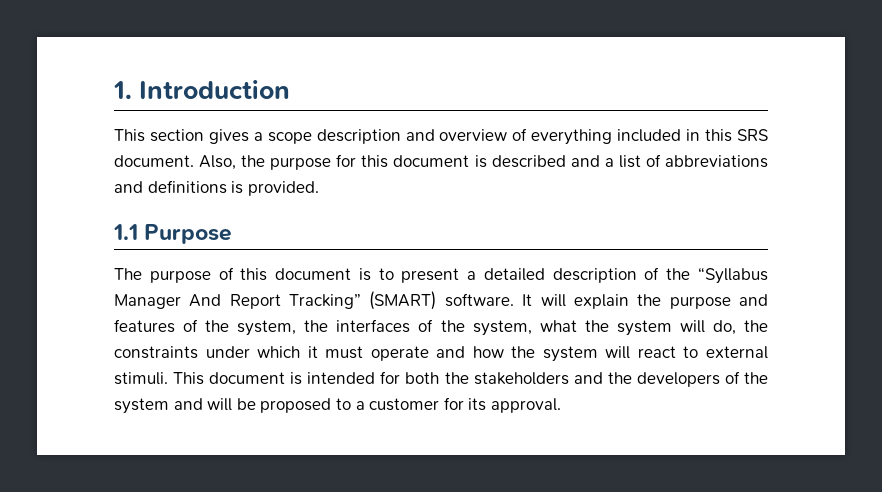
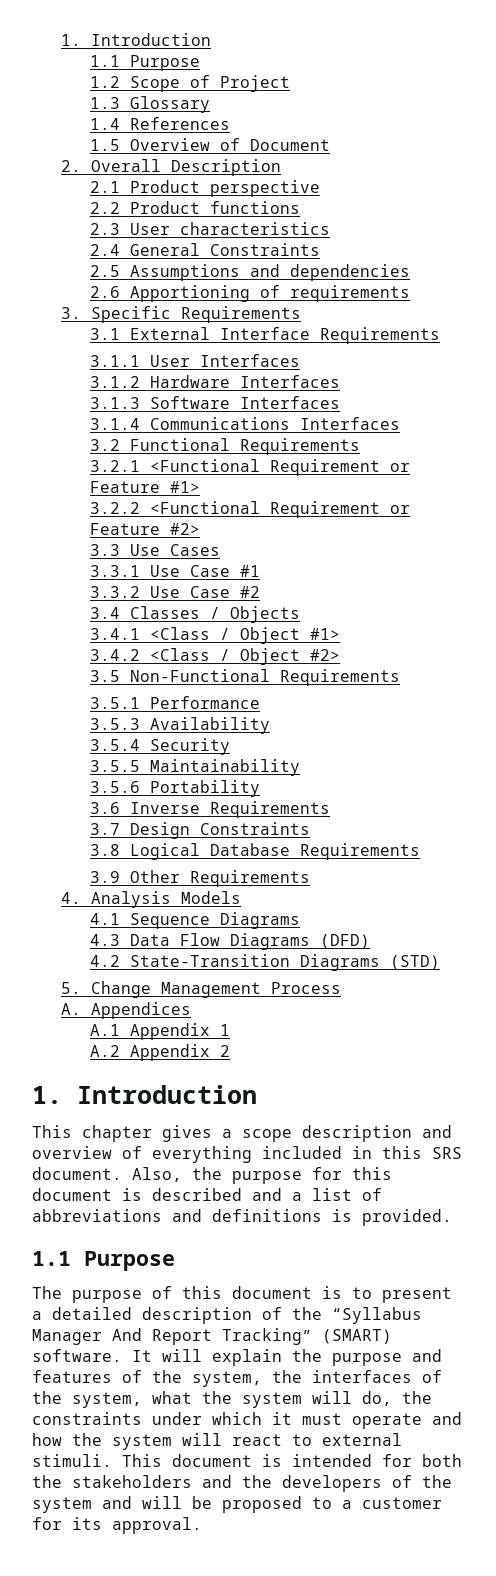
[113,80,291,99] [114,129,204,142] 1. Introduction // This section -> [61,33,212,46] [90,55,201,71] [90,75,291,92] [90,96,211,113] [90,117,231,130] [90,138,331,151] [61,159,282,176] [90,180,321,197] [90,201,301,214] [90,222,331,235] [90,243,321,256] [90,264,411,281] [90,285,411,302] [61,306,302,323] [90,327,441,344] [90,354,301,367] [90,375,341,388] [90,396,341,409] [90,417,401,430] [90,438,361,455] [90,459,411,476] [90,481,201,493] [90,501,411,518] [90,523,201,535] [90,544,221,556] [90,565,261,577] [90,586,261,598] [90,606,301,623] [90,627,341,644] [90,648,341,665] [90,669,401,686] [90,696,261,709] [90,717,271,734] [90,738,231,755] [90,759,301,776] [90,780,261,797] [90,801,331,818] [90,822,311,839] [90,843,421,860] [90,870,311,887] [61,891,242,908] [90,912,301,929] [90,933,371,950] [90,954,441,971] [61,981,342,998] [61,1002,192,1019] [90,1023,231,1040] [90,1044,231,1061] [32,1085,257,1104] [32,1125,152,1142] 1. Introduction // 1.1 Purpose // 1.2 Scope of Project // 1.3 Glossary // 1.4 References // 1.5 Overview of Document // 2. Overall Description // 2.1 Product perspective // 2.2 Product functions // 2.3 User characteristics // 2.4 General Constraints // 2.5 Assumptions and dependencies // 2.6 Apportioning of requirements // 3. Specific Requirements // 3.1 External Interface Requirements // 3.1.1 User Interfaces // 3.1.2 Hardware Interfaces // 3.1.3 Software Interfaces // 3.1.4 Communications Interfaces // 3.2 Functional Requirements // 3.2.1 <Functional Requirement or Feature #1> // 3.2.2 <Functional Requirement or Feature #2> // 3.3 Use Cases // 3.3.1 Use Case #1 // 3.3.2 Use Case #2 // 3.4 Classes / Objects // 3.4.1 <Class / Object #1> // 3.4.2 <Class / Object #2> // 3.5 Non-Functional Requirements // 3.5.1 Performance // 3.5.3 Availability // 3.5.4 Security // 3.5.5 Maintainability // 3.5.6 Portability // 3.6 Inverse Requirements // 3.7 Design Constraints // 3.8 Logical Database Requirements // 3.9 Other Requirements // 4. Analysis Models // 4.1 Sequence Diagrams // 4.3 Data Flow Diagrams (DFD) // 4.2 State-Transition Diagrams (STD) // 5. Change Management Process // A. Appendices // A.1 Appendix 1 // A.2 Appendix 2 // 1. Introduction // This chapter

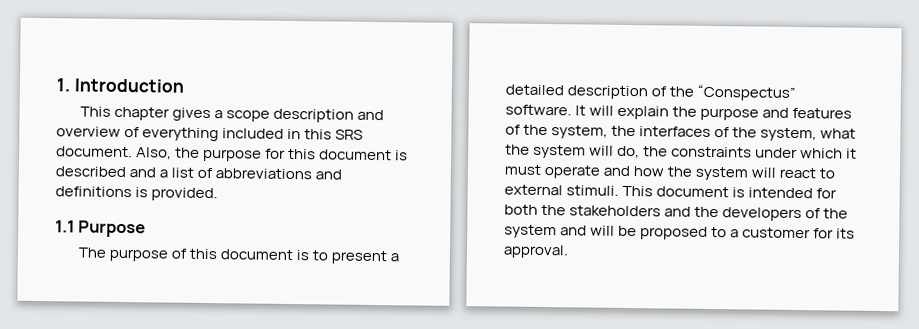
[61,33,212,46] [90,55,201,71] [90,75,291,92] [90,96,211,113] [90,117,231,130] [90,138,331,151] [61,159,282,176] [90,180,321,197] [90,201,301,214] [90,222,331,235] [90,243,321,256] [90,264,411,281] [90,285,411,302] [61,306,302,323] [90,327,441,344] [90,354,301,367] [90,375,341,388] [90,396,341,409] [90,417,401,430] [90,438,361,455] [90,459,411,476] [90,481,201,493] [90,501,411,518] [90,523,201,535] [90,544,221,556] [90,565,261,577] [90,586,261,598] [90,606,301,623] [90,627,341,644] [90,648,341,665] [90,669,401,686] [90,696,261,709] [90,717,271,734] [90,738,231,755] [90,759,301,776] [90,780,261,797] [90,801,331,818] [90,822,311,839] [90,843,421,860] [90,870,311,887] [61,891,242,908] [90,912,301,929] [90,933,371,950] [90,954,441,971] [61,981,342,998] [61,1002,192,1019] [90,1023,231,1040] [90,1044,231,1061] [32,1085,257,1104] 1. Introduction // 1.1 Purpose // 1.2 Scope of Project // 1.3 Glossary // 1.4 References // 1.5 Overview of Document // 2. Overall Description // 2.1 Product perspective // 2.2 Product functions // 2.3 User characteristics // 2.4 General Constraints // 2.5 Assumptions and dependencies // 2.6 Apportioning of requirements // 3. Specific Requirements // 3.1 External Interface Requirements // 3.1.1 User Interfaces // 3.1.2 Hardware Interfaces // 3.1.3 Software Interfaces // 3.1.4 Communications Interfaces // 3.2 Functional Requirements // 3.2.1 <Functional Requirement or Feature #1> // 3.2.2 <Functional Requirement or Feature #2> // 3.3 Use Cases // 3.3.1 Use Case #1 // 3.3.2 Use Case #2 // 3.4 Classes / Objects // 3.4.1 <Class / Object #1> // 3.4.2 <Class / Object #2> // 3.5 Non-Functional Requirements // 3.5.1 Performance // 3.5.3 Availability // 3.5.4 Security // 3.5.5 Maintainability // 3.5.6 Portability // 3.6 Inverse Requirements // 3.7 Design Constraints // 3.8 Logical Database Requirements // 3.9 Other Requirements // 4. Analysis Models // 4.1 Sequence Diagrams // 4.3 Data Flow Diagrams (DFD) // 4.2 State-Transition Diagrams (STD) // 5. Change Management Process // A. Appendices // A.1 Appendix 1 // A.2 Appendix 2 // 1. Introduction -> [56,78,184,93] 1. Introduction
[332,1307,422,1324] [32,1328,392,1345] “Syllabus Manager And Report Tracking” (SMART) -> [697,84,797,101] “Conspectus”

